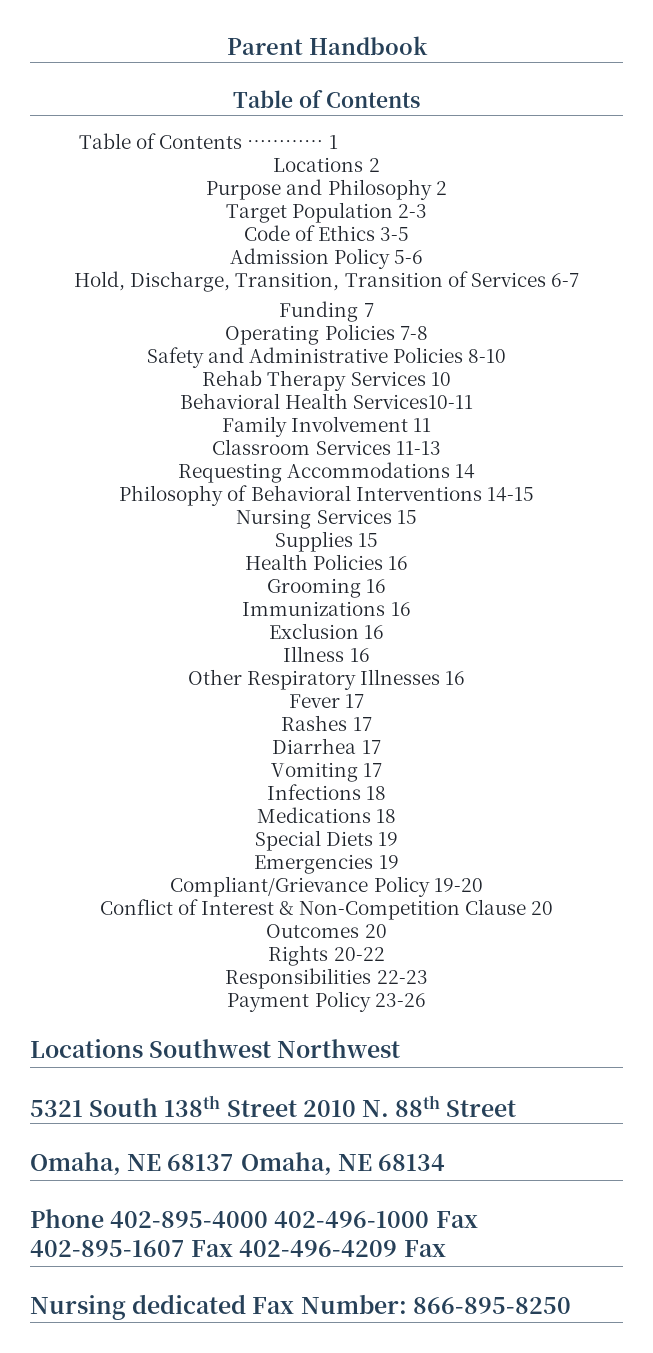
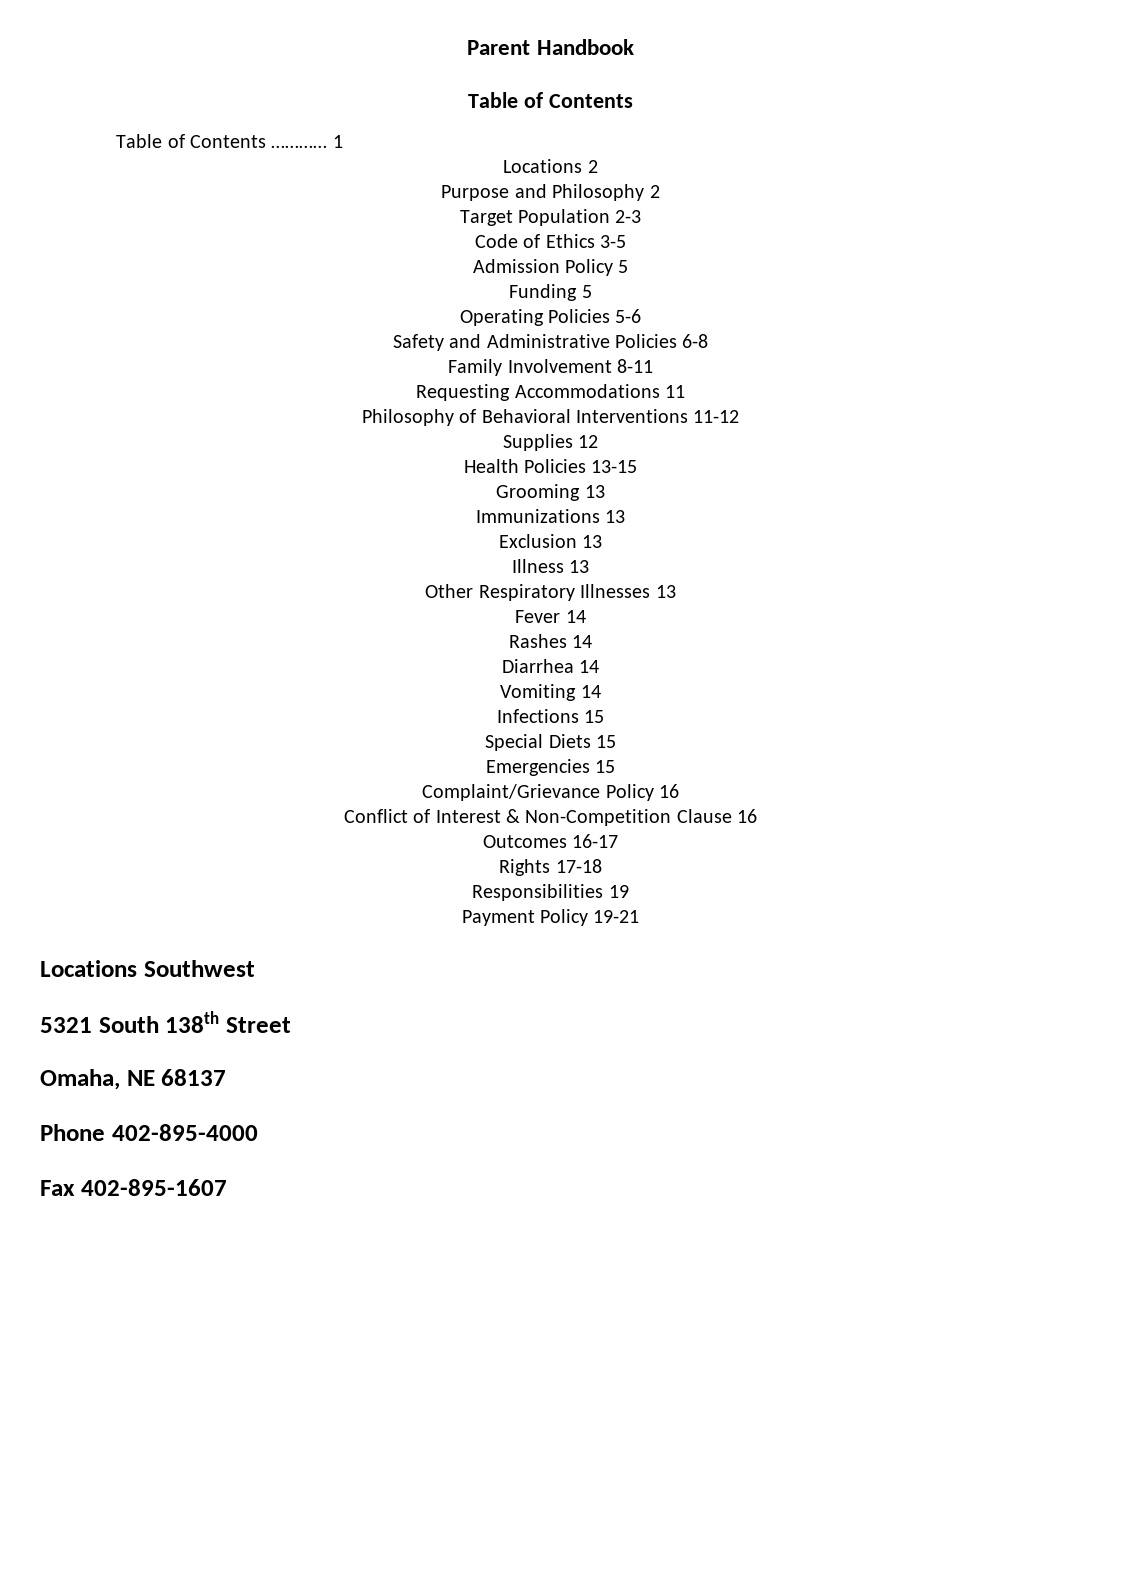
[394,250,424,264] [74,271,579,292] 5-6 // Hold, Discharge, Transition, Transition of Services 6-7 -> [618,260,629,273] 5
[363,303,374,317] 7 -> [581,285,592,298] 5
[399,326,428,340] 7-8 -> [615,309,642,323] 5-6
[468,349,507,363] [202,370,451,391] [179,393,474,409] [221,416,432,437] [212,439,441,455] 8-10 // Rehab Therapy Services 10 // Behavioral Health Services10-11 // Family Involvement 11 // Classroom Services 11-13 -> [682,334,709,348] [448,359,653,376] 6-8 // Family Involvement 8-11
[455,464,476,479] 14 -> [664,385,685,398] 11
[486,487,534,502] [236,509,417,529] 14-15 // Nursing Services 15 -> [693,410,740,423] 11-12
[358,533,379,547] 15 -> [578,435,599,448] 12
[388,556,409,570] 16 -> [591,460,638,473] 13-15
[366,579,387,593] 16 -> [584,485,605,498] 13
[390,602,411,616] 16 -> [605,510,626,523] 13
[364,625,385,639] 16 -> [582,535,603,548] 13
[349,648,370,662] 16 -> [569,560,590,573] 13
[445,671,466,685] 16 -> [655,585,676,598] 13
[345,694,365,708] 17 -> [565,610,586,623] 14
[352,717,372,731] 17 -> [572,635,593,648] 14
[361,740,381,754] 17 -> [579,660,600,673] 14
[363,763,383,777] 17 -> [580,685,601,698] 14
[366,786,387,800] [256,807,397,823] 18 // Medications 18 -> [584,710,605,723] 15
[378,832,399,846] 19 -> [595,735,616,748] 15
[378,855,399,869] [170,876,483,897] 19 // Compliant/Grievance Policy 19-20 -> [595,760,616,773] [422,784,679,801] 15 // Complaint/Grievance Policy 16
[531,901,554,915] 20 -> [737,809,758,823] 16
[364,924,387,938] 20 -> [572,834,619,848] 16-17
[333,947,385,961] 20-22 -> [555,859,602,873] 17-18
[376,970,428,984] 22-23 -> [608,885,629,898] 19
[374,993,426,1007] 23-26 -> [593,910,640,923] 19-21
[277,1039,401,1058] Northwest -> (255, 968) none
[302,1095,517,1117] 2010 N. 88th Street -> (291, 1025) none
[240,1152,446,1175] Omaha, NE 68134 -> (227, 1077) none
[274,1211,430,1228] 402-496-1000 -> (258, 1132) //
[191,1240,446,1257] [30,1294,571,1320] Fax 402-496-4209 Fax // Nursing dedicated Fax Number: 866-895-8250 -> (227, 1187) none

